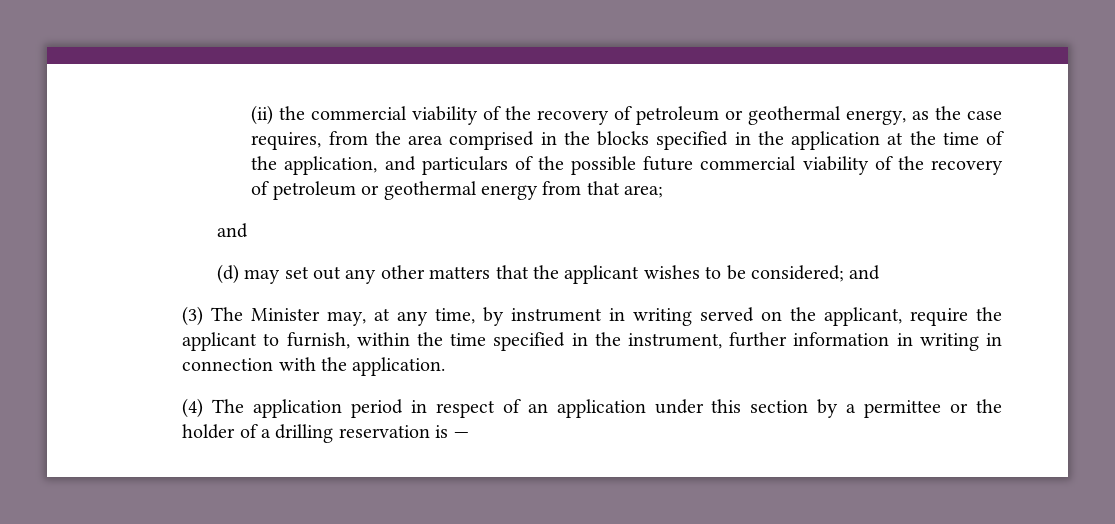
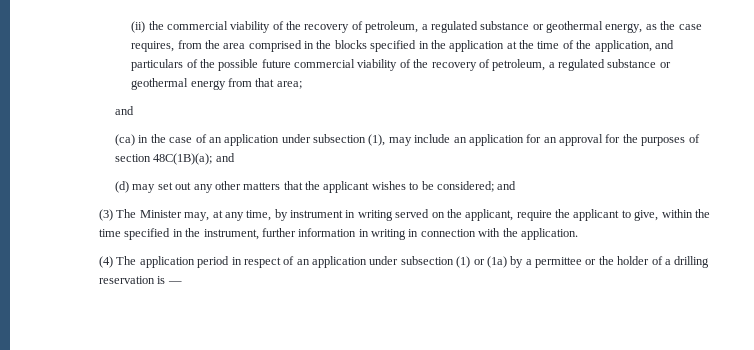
[636,106,720,125] petroleum -> [365,21,530,33] petroleum, a regulated substance
[272,181,356,200] petroleum -> [492,59,657,71] petroleum, a regulated substance
(248, 230) none -> [115,134,700,146] [115,153,235,165] // (ca) in the case of an application under subsection (1), may include an application for an approval for the purposes of section 48C(1B)(a); and
[286,332,350,349] furnish, -> [634,210,659,221] give,
[711,399,809,413] this section -> [400,256,507,268] subsection (1) or (1a)

